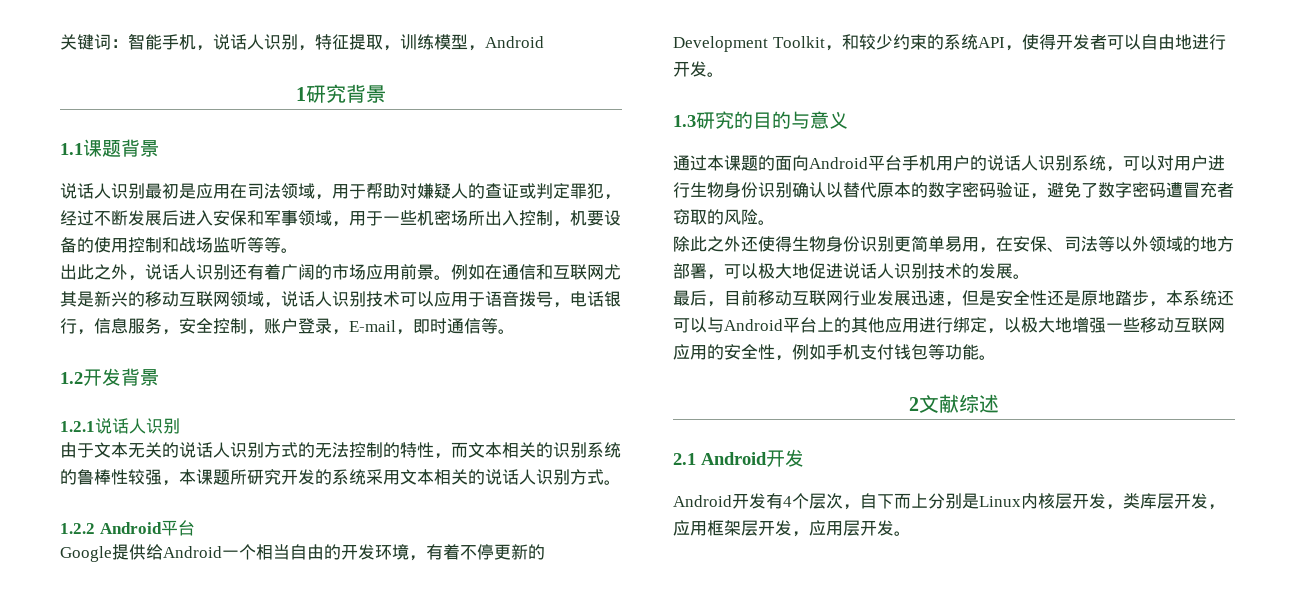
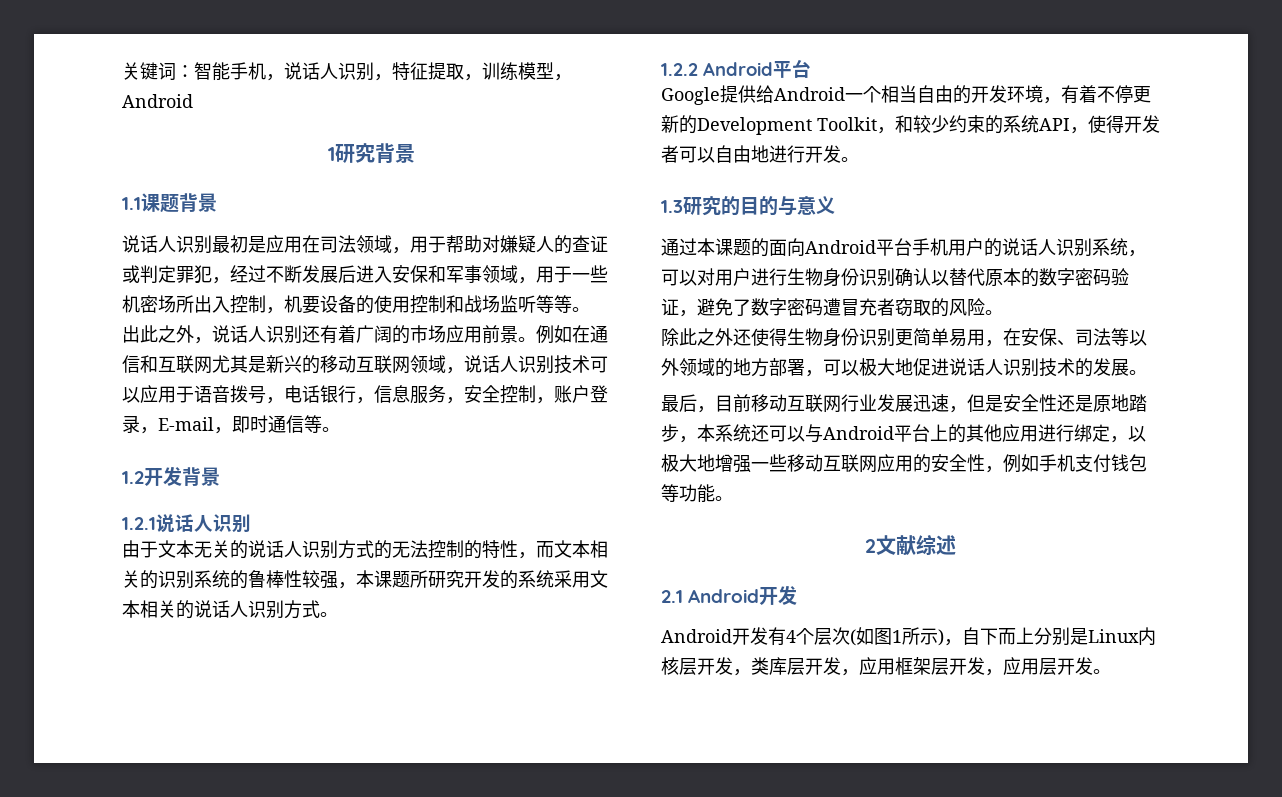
(843, 501) none -> [850,627,944,646] (如图1所示)

